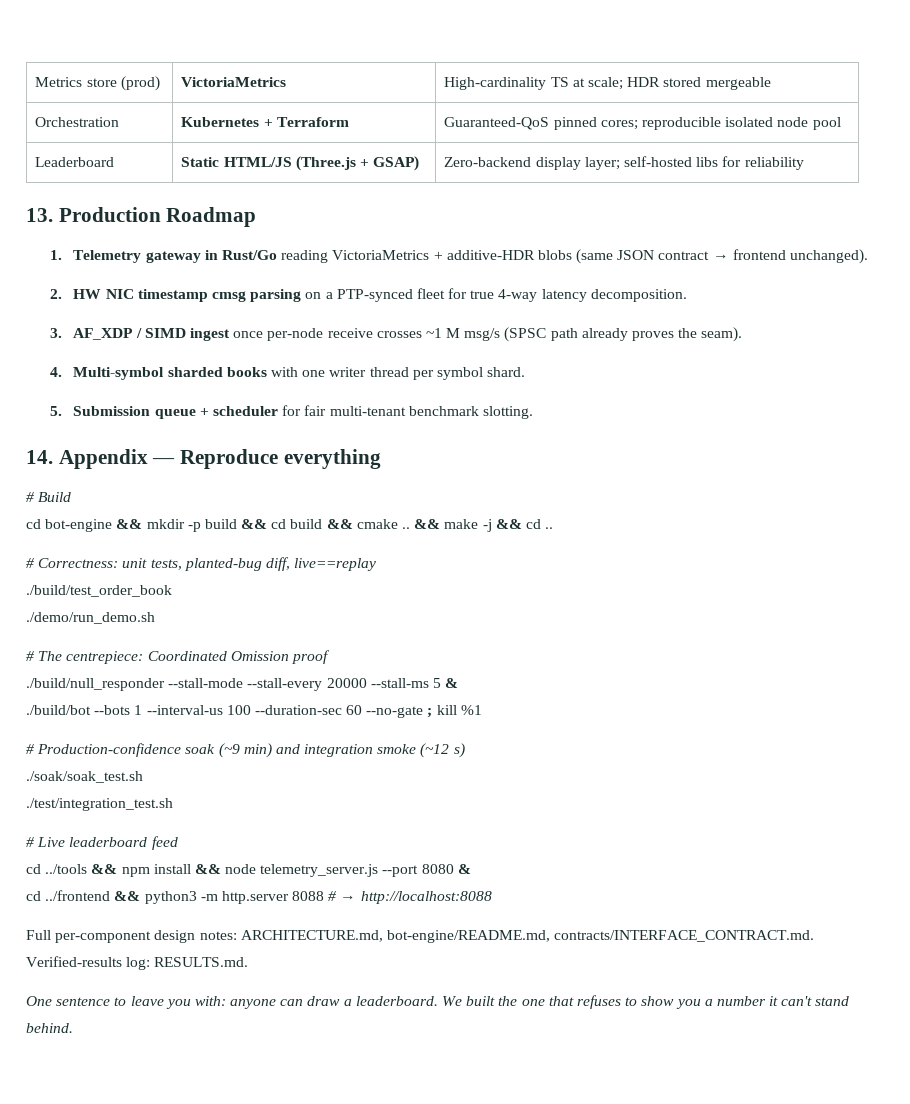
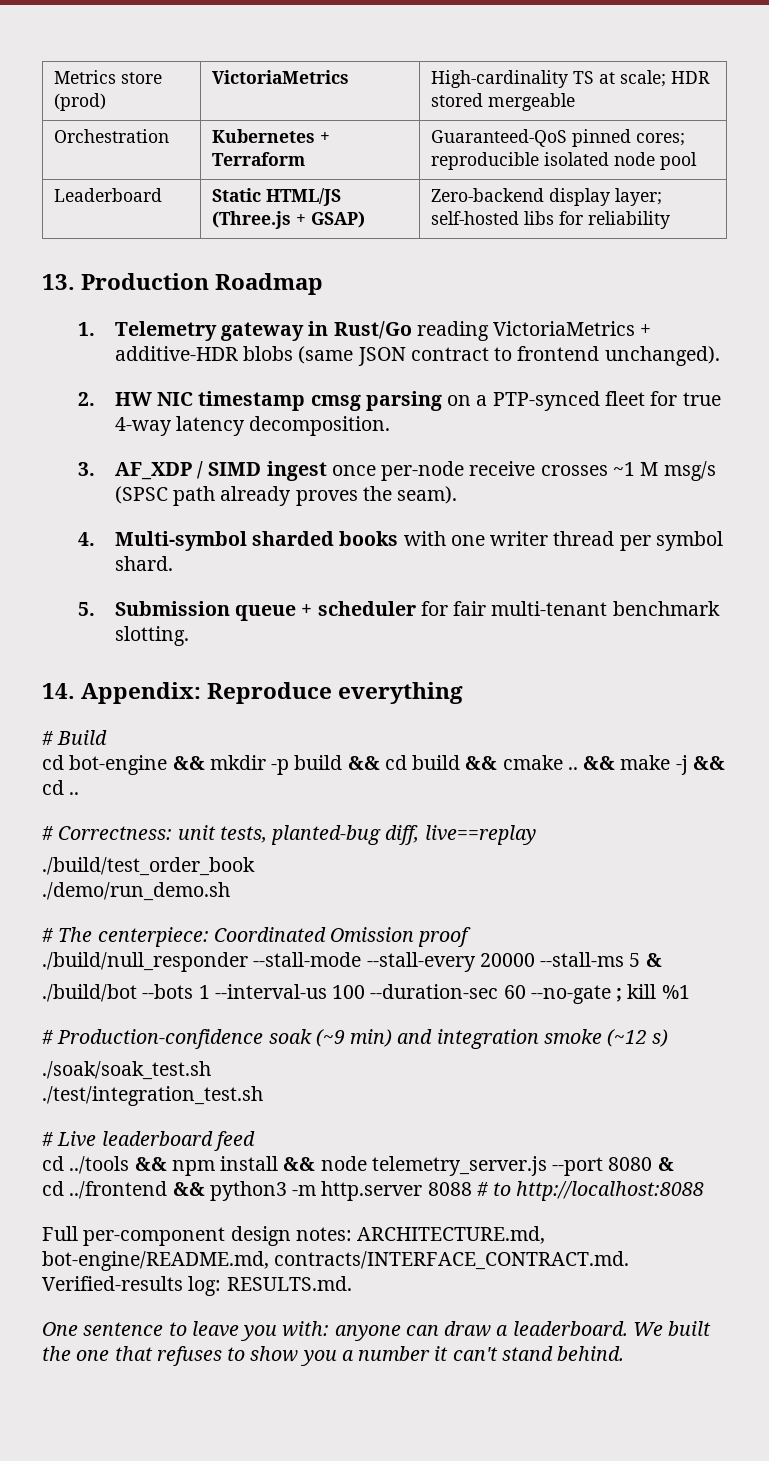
[712,254,729,260] → -> [494,347,513,361] to
[58,449,176,469] Appendix — -> [81,682,202,704] Appendix:
[66,651,144,664] centrepiece: -> [97,927,209,947] centerpiece:
[340,895,357,901] → -> [493,1182,512,1196] to

